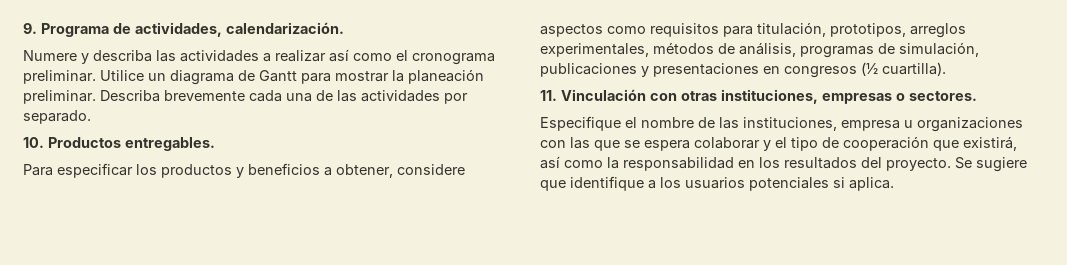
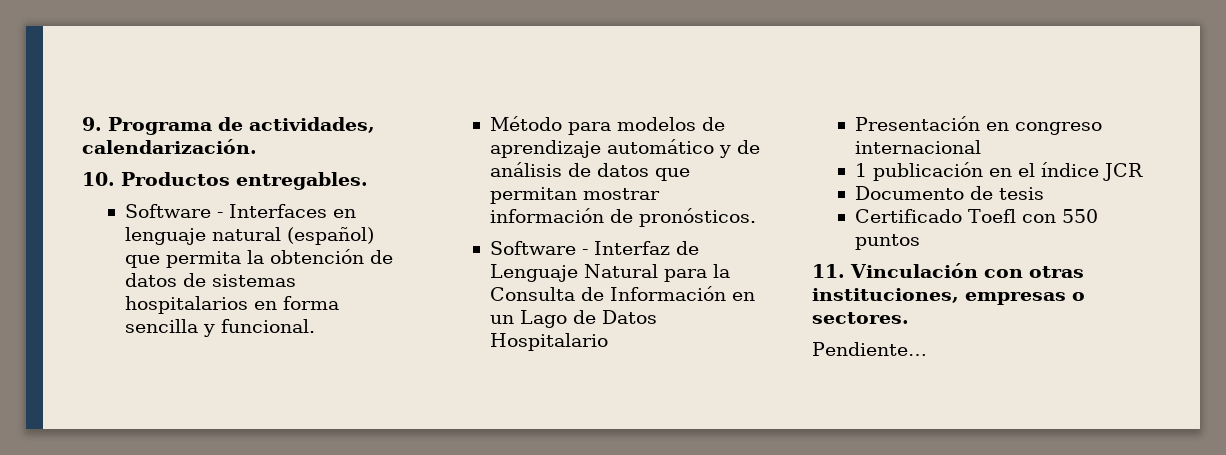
[23,49,495,65] [23,69,484,85] [23,90,468,104] [23,110,91,124] [23,137,215,151] [23,163,465,178] [540,22,966,38] [540,42,979,58] [540,62,946,78] Numere y describa las actividades a realizar así como el cronograma preliminar. Utilice un diagrama de Gantt para mostrar la planeación preliminar. Describa brevemente cada una de las actividades por separado. // 10. Productos entregables. // Para especificar los productos y beneficios a obtener, considere aspectos como requisitos para titulación, prototipos, arreglos experimentales, métodos de análisis, programas de simulación, publicaciones y presentaciones en congresos (½ cuartilla). -> [82,172,368,190] [125,204,357,218] [125,227,375,245] [125,249,394,268] [125,273,297,287] [125,296,340,314] [125,319,316,337] [490,116,726,135] [490,139,761,158] [490,162,691,181] [490,187,661,204] [490,208,757,227] [490,241,700,255] [490,264,731,282] [490,286,756,301] [490,310,658,328] [490,333,609,351] [855,116,1103,135] [855,140,982,154] [855,162,1144,181] [855,186,1045,200] [855,209,1099,223] [855,234,921,250] 10. Productos entregables. // Software - Interfaces en lenguaje natural (español) que permita la obtención de datos de sistemas hospitalarios en forma sencilla y funcional. // Método para modelos de aprendizaje automático y de análisis de datos que permitan mostrar información de pronósticos. // Software - Interfaz de Lenguaje Natural para la Consulta de Información en un Lago de Datos Hospitalario // Presentación en congreso internacional // 1 publicación en el índice JCR // Documento de tesis // Certificado Toefl con 550 puntos
[540,116,1023,132] [540,136,1017,151] [540,156,1027,172] [540,176,894,191] Especifique el nombre de las instituciones, empresa u organizaciones con las que se espera colaborar y el tipo de cooperación que existirá, así como la responsabilidad en los resultados del proyecto. Se sugiere que identifique a los usuarios potenciales si aplica. -> [812,342,927,356] Pendiente…

